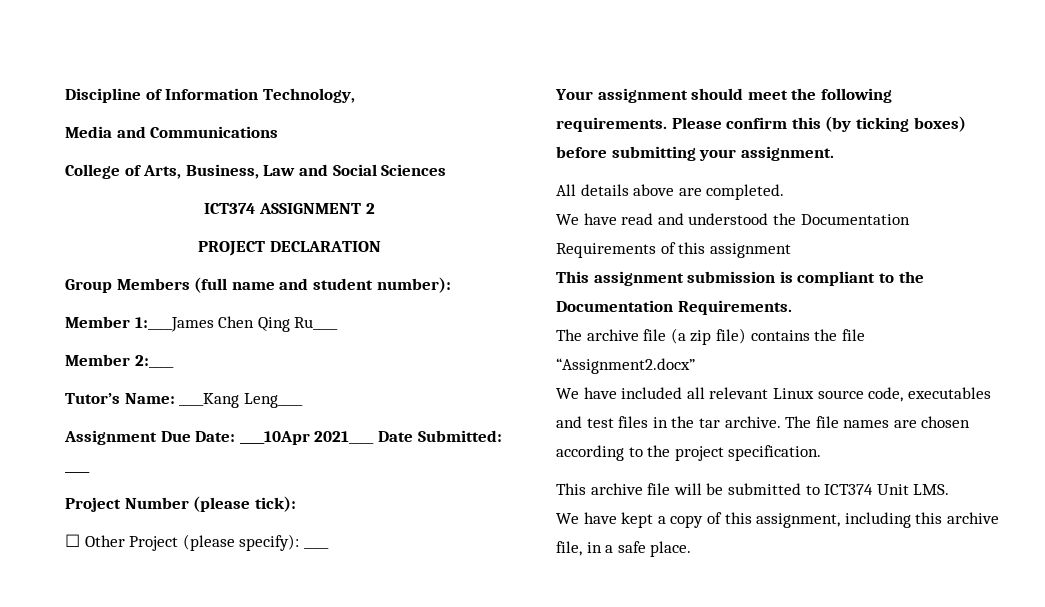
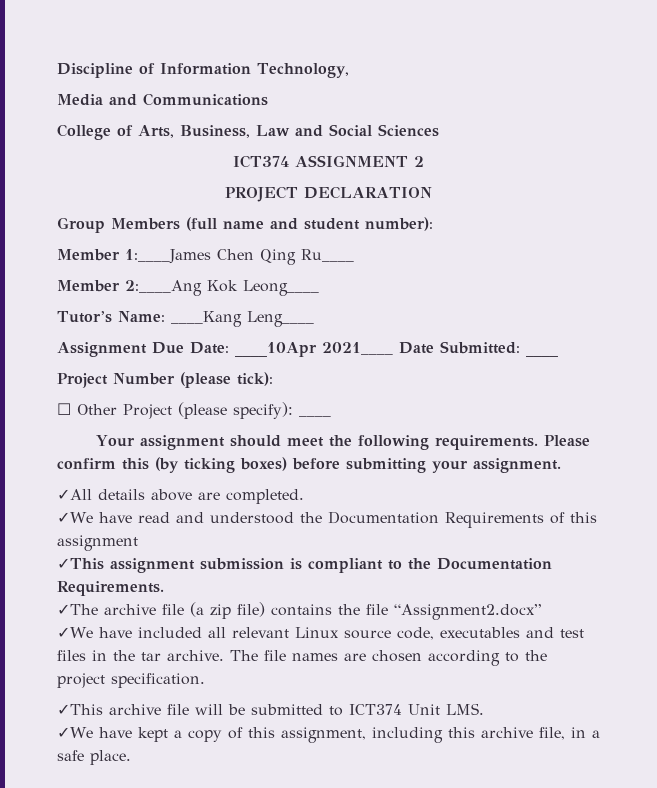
[134,355,174,368] 2:____ -> [125,280,319,296] 2:____Ang Kok Leong____
[556,184,576,196] All -> [57,489,92,500] ✓All
[556,214,579,225] We -> [57,512,93,523] ✓We
[556,271,589,283] This -> [57,558,104,570] ✓This
[556,329,582,341] The -> [57,604,98,615] ✓The
[556,388,579,399] We -> [57,627,93,638] ✓We
[556,483,586,495] This -> [57,704,103,715] ✓This
[556,513,579,524] We -> [57,727,93,738] ✓We

